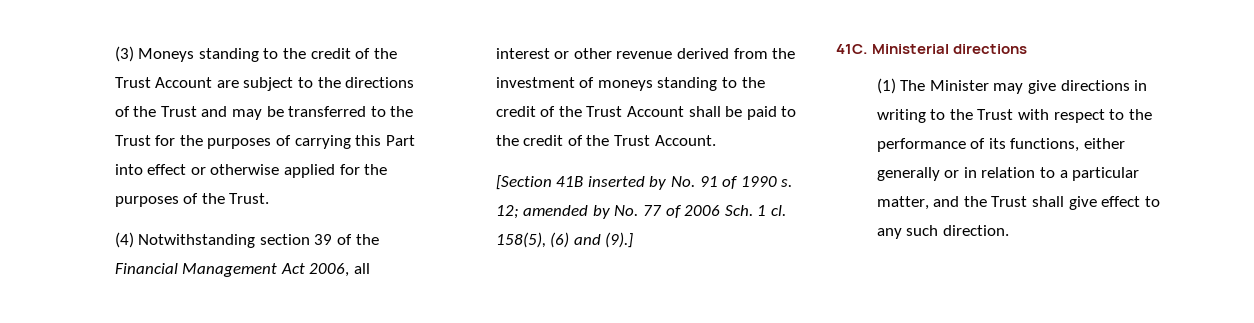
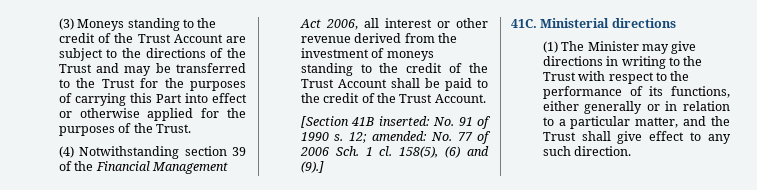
[587,176,667,190] inserted by -> [378,116,430,126] inserted:
[523,205,610,219] amended by -> [371,131,427,141] amended:

